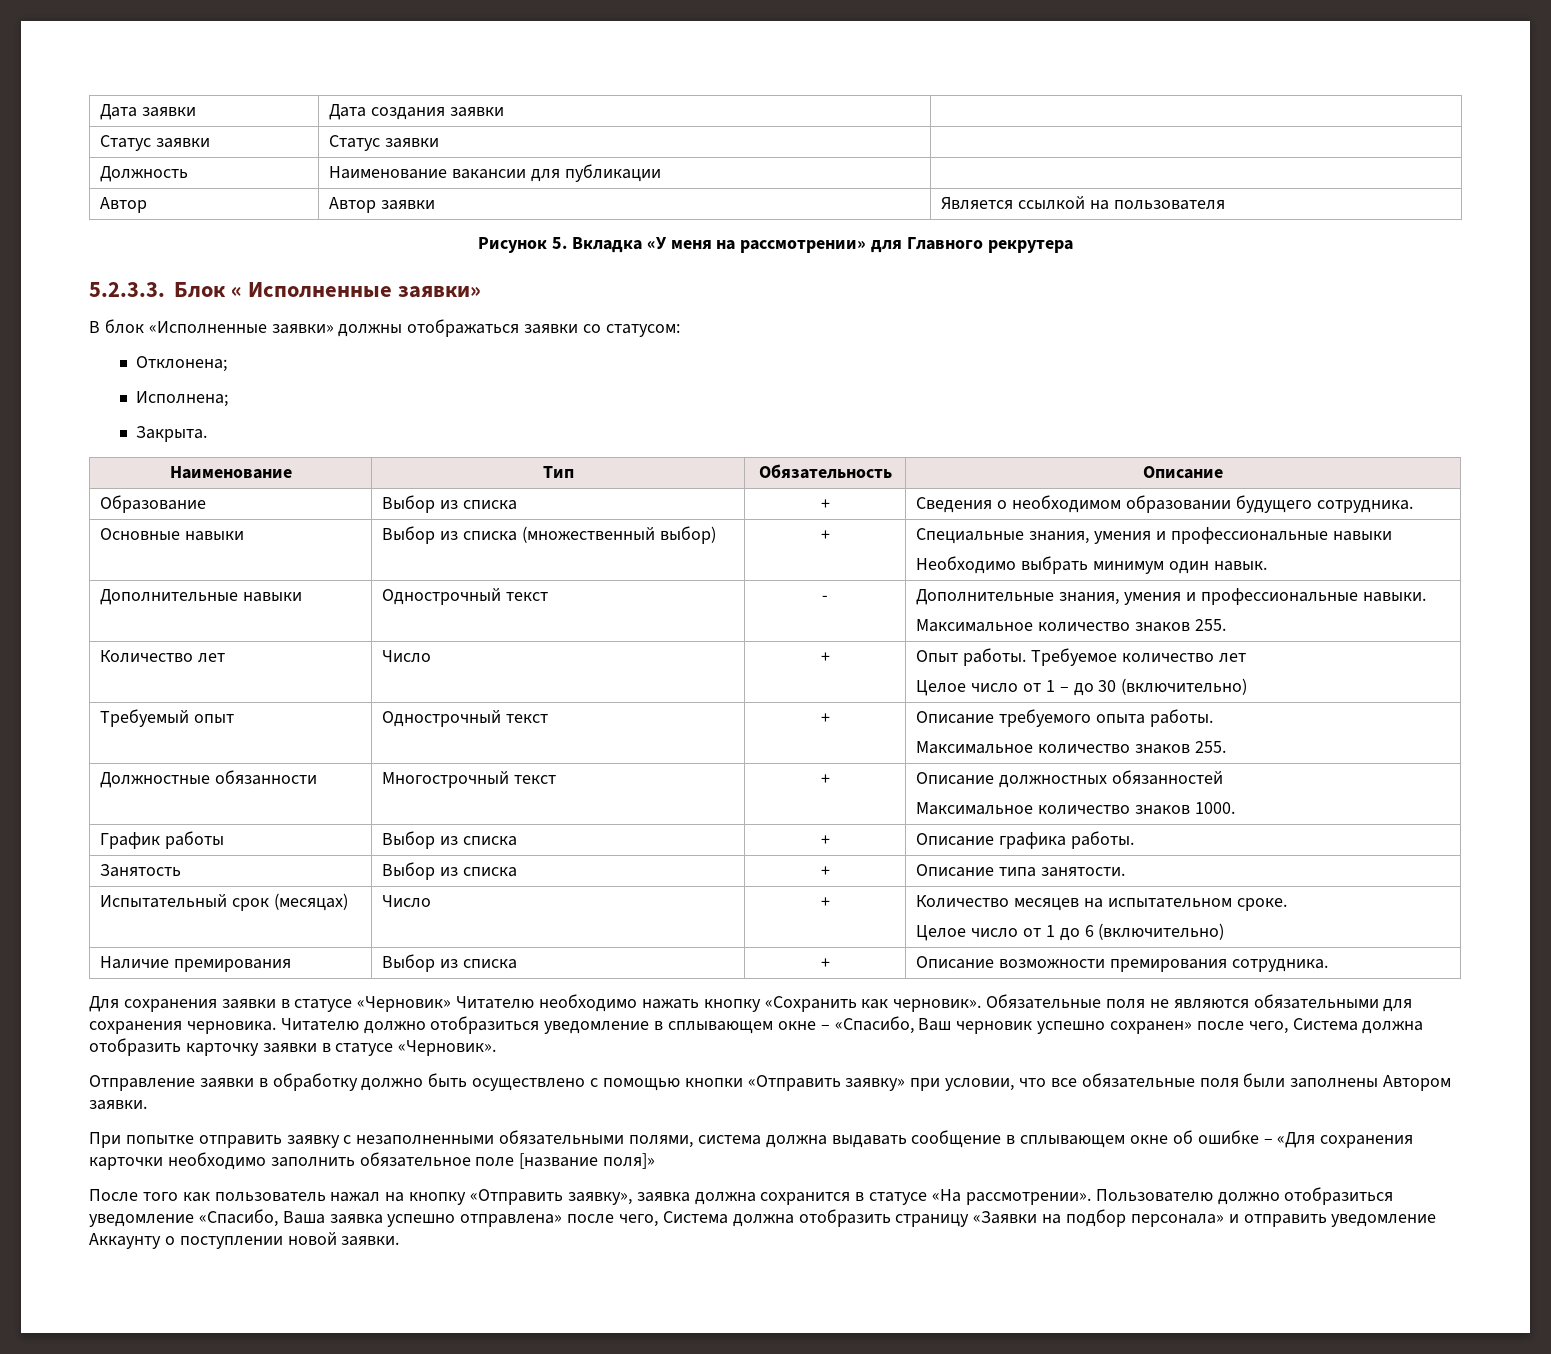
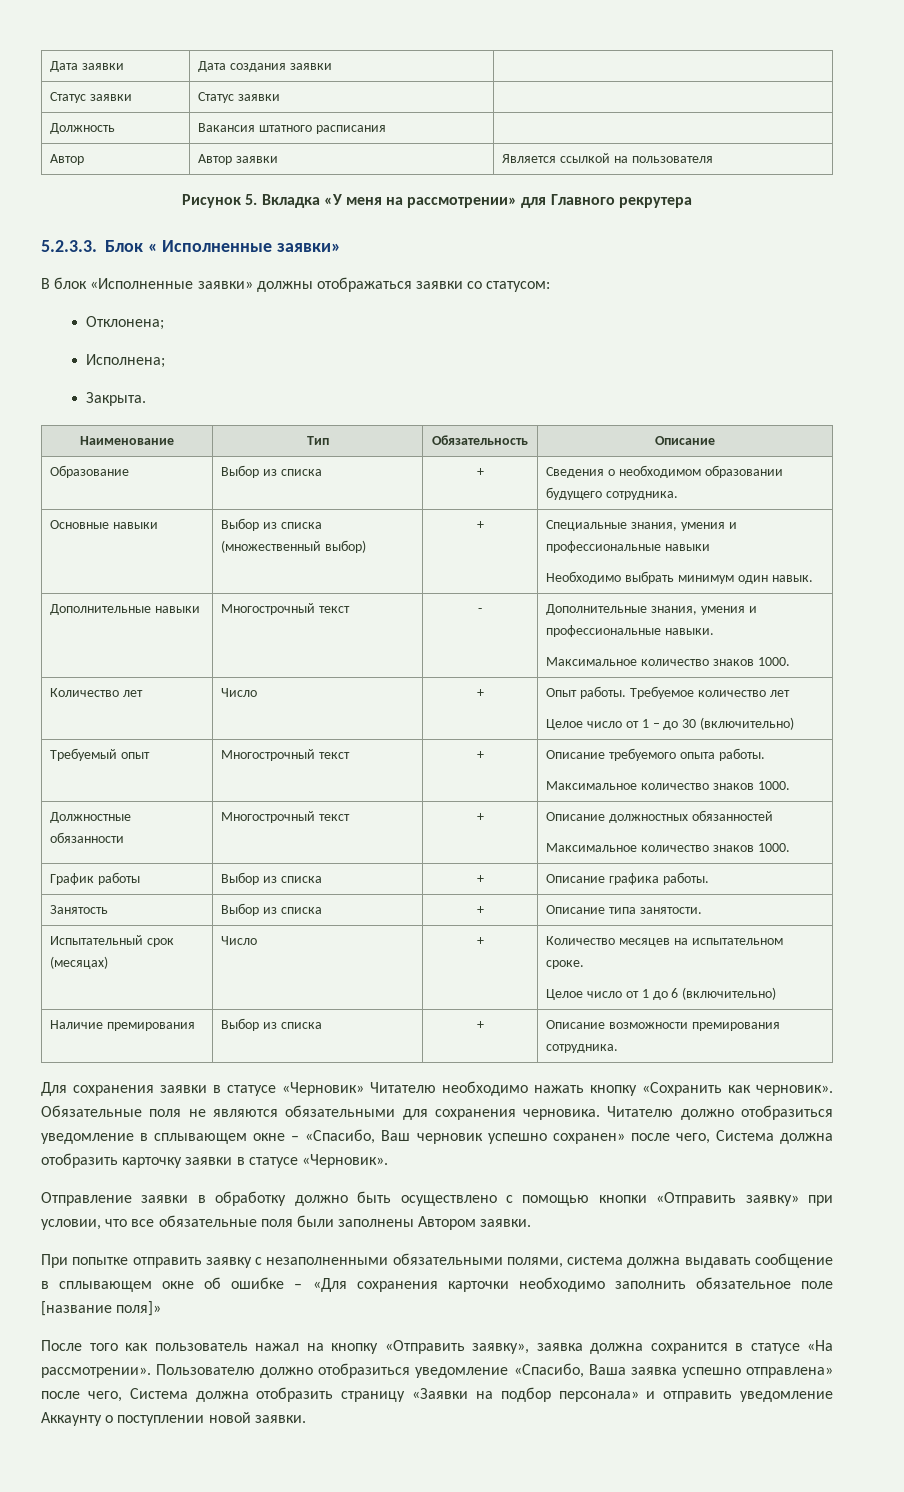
[329,164,661,182] Наименование вакансии для публикации -> [198,123,386,134] Вакансия штатного расписания
[382,588,502,605] Однострочный -> [221,603,316,615] Многострочный
[1194,619,1226,631] 255. -> [757,657,790,666] 1000.
[382,710,502,727] Однострочный -> [221,749,316,761] Многострочный
[1194,741,1226,753] 255. -> [757,781,790,790] 1000.

